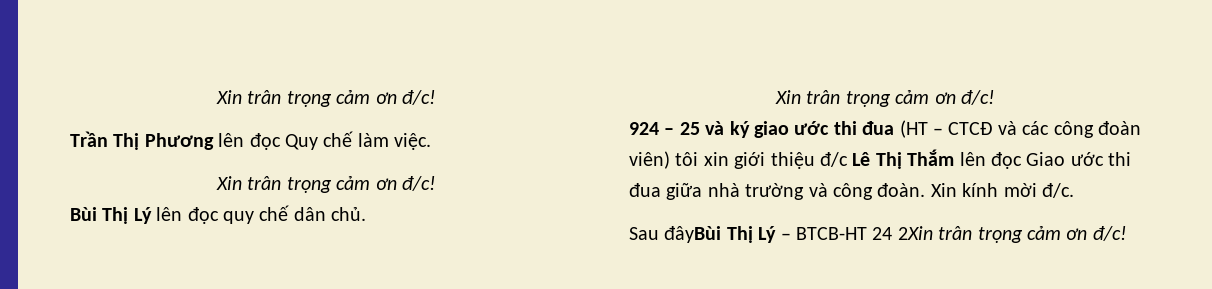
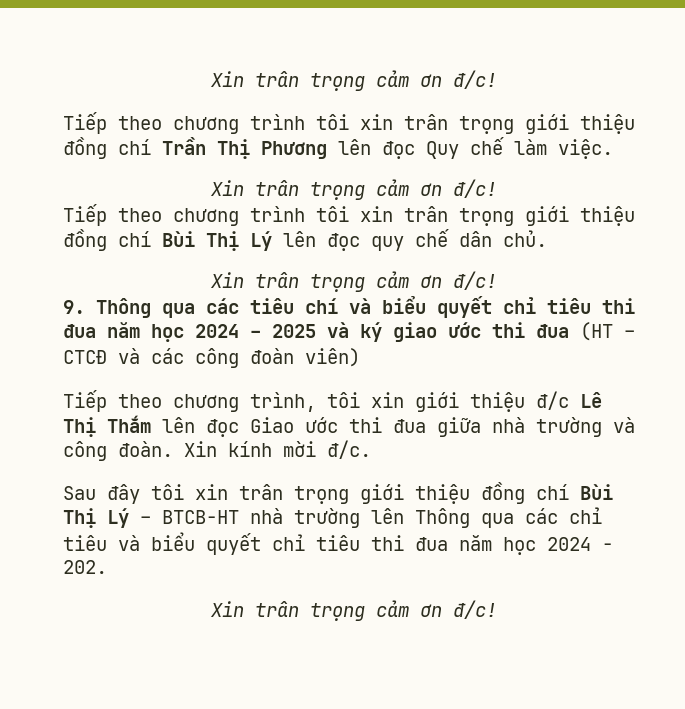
[216,90,436,107] Xin trân trọng cảm ơn đ/c! // -> [210,70,497,91] [63,112,635,134] [63,137,151,159] Xin trân trọng cảm ơn đ/c! // Tiếp theo chương trình tôi xin trân trọng giới thiệu đồng chí
(436, 183) none -> [63,204,635,226] [63,229,151,251] Tiếp theo chương trình tôi xin trân trọng giới thiệu đồng chí
[629,122,700,135] 924 – 25 -> [63,296,635,318] [63,322,316,342] 9. Thông qua các tiêu chí và biểu quyết chỉ tiêu thi đua năm học 2024 – 2025
(670, 160) none -> [63,390,316,412] // Tiếp theo chương trình,
[664,226,933,243] đâyBùi Thị Lý – BTCB-HT 24 2Xin -> [107,482,613,504] [63,507,602,528] [63,532,613,555] [63,560,107,574] [210,601,244,617] đây tôi xin trân trọng giới thiệu đồng chí Bùi Thị Lý – BTCB-HT nhà trường lên Thông qua các chỉ tiêu và biểu quyết chỉ tiêu thi đua năm học 2024 - 202. // Xin

